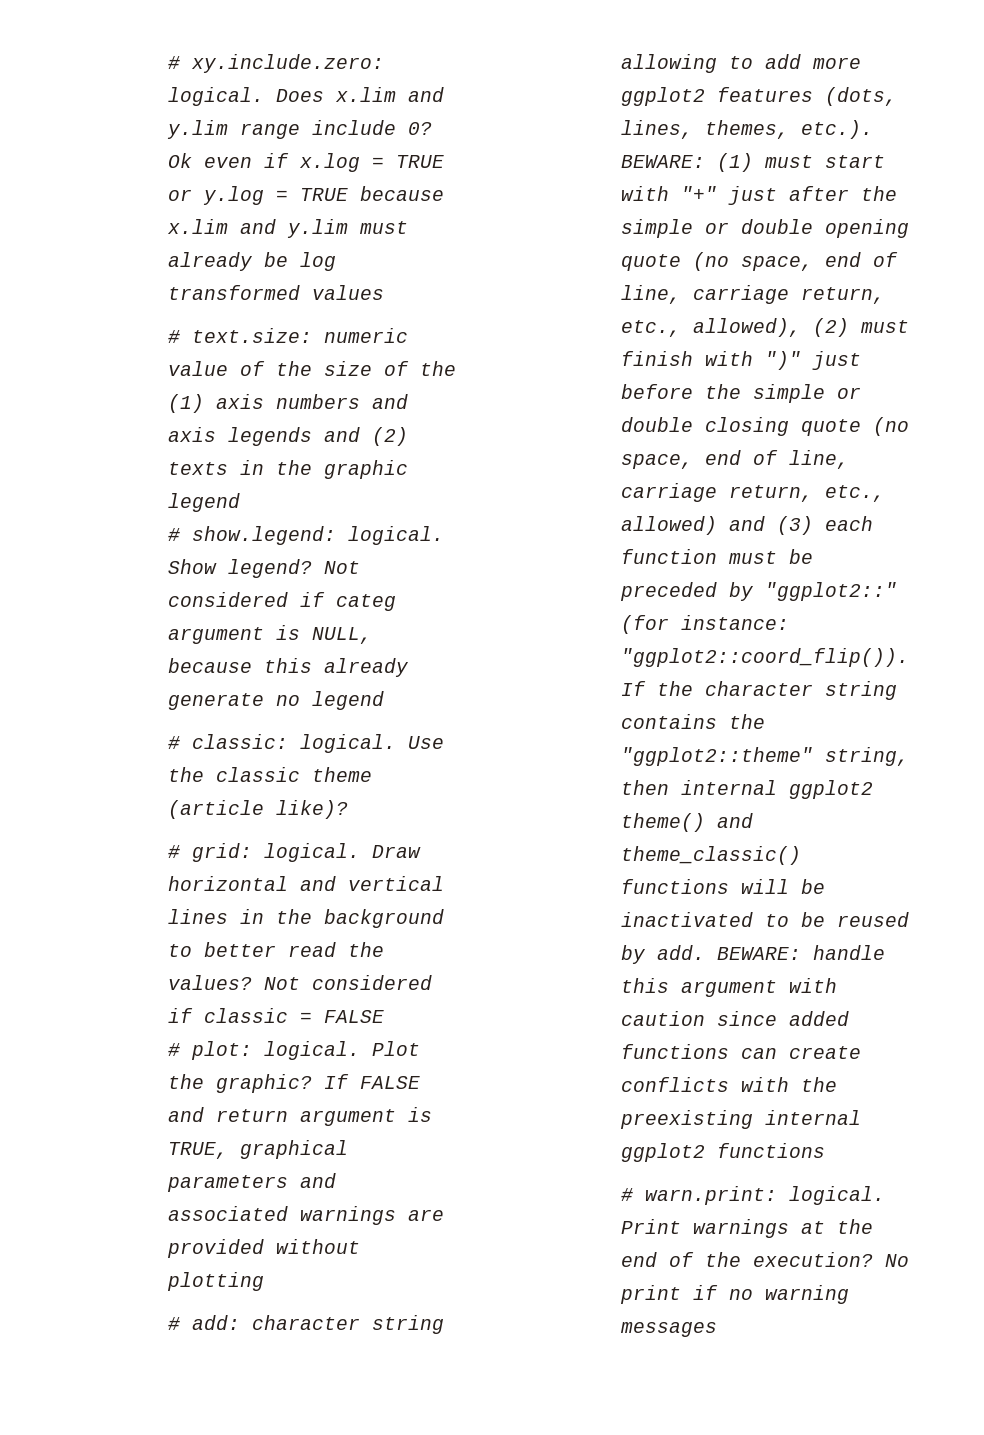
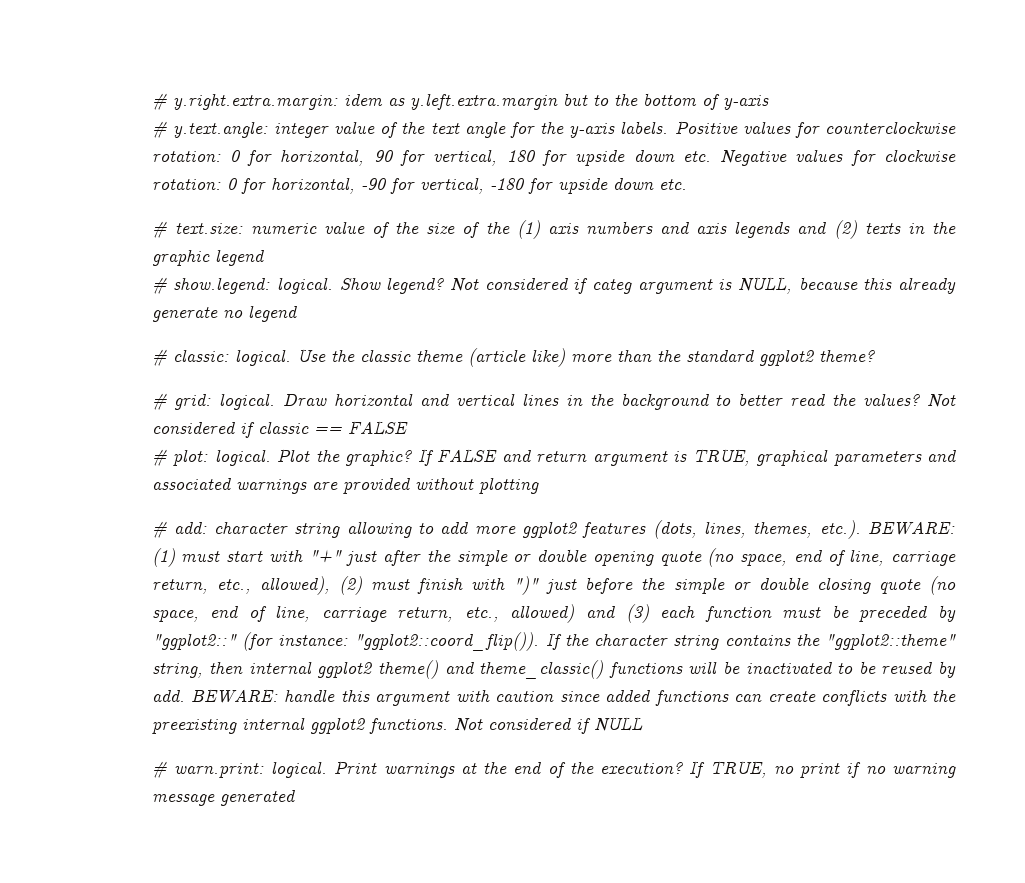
[168,54,385,73] [168,87,445,106] [167,120,433,139] [168,153,445,172] [168,186,445,205] [167,219,409,238] [168,252,337,271] [168,285,385,300] # xy.include.zero: logical. Does x.lim and y.lim range include 0? Ok even if x.log = TRUE or y.log = TRUE because x.lim and y.lim must already be log transformed values -> [151,93,769,111] [151,121,956,139] [151,149,957,166] [151,177,687,194] # y.right.extra.margin: idem as y.left.extra.margin but to the bottom of y-axis // # y.text.angle: integer value of the text angle for the y-axis labels. Positive values for counterclockwise rotation: 0 for horizontal, 90 for vertical, 180 for upside down etc. Negative values for clockwise rotation: 0 for horizontal, -90 for vertical, -180 for upside down etc.
[276,800,349,819] like)? -> [530,348,875,367] like) more than the standard ggplot2 theme?
[300,1012,313,1023] = -> [313,427,342,434] ==
[717,1143,826,1158] functions -> [368,717,643,734] functions. Not considered if NULL
[885,1254,910,1267] No -> [689,761,794,778] If TRUE, no
[621,1322,718,1337] messages -> [151,789,296,806] message generated

